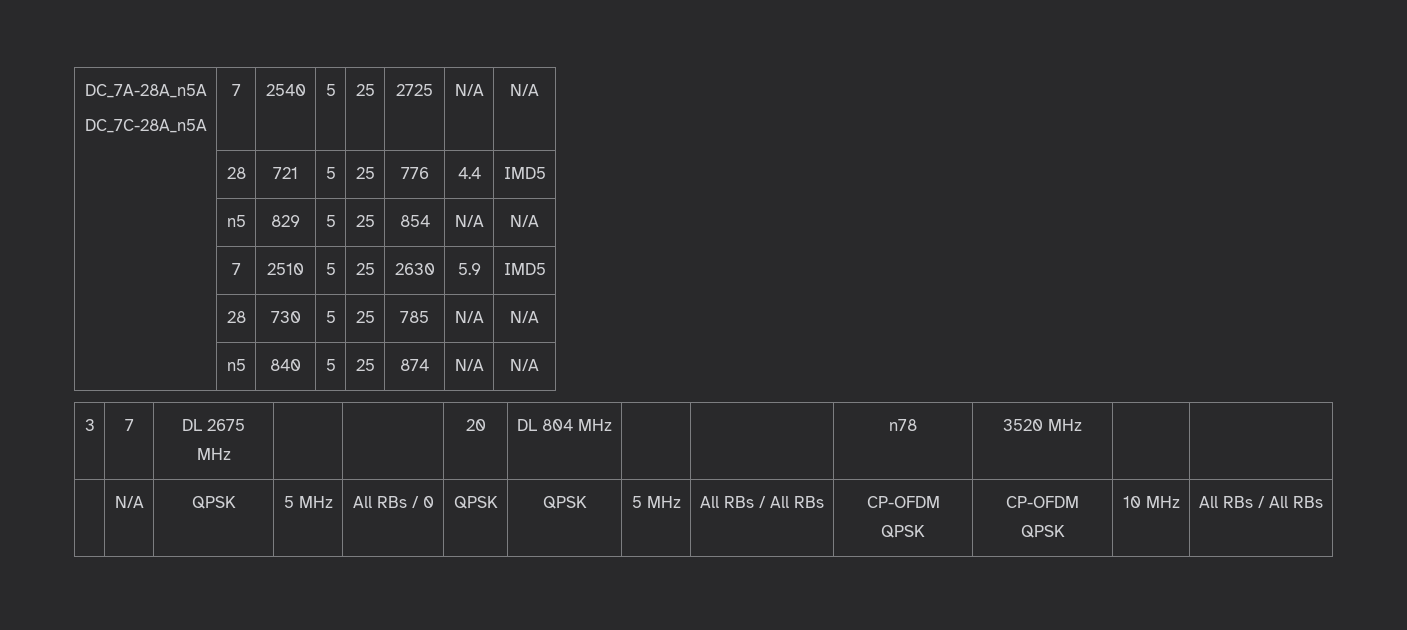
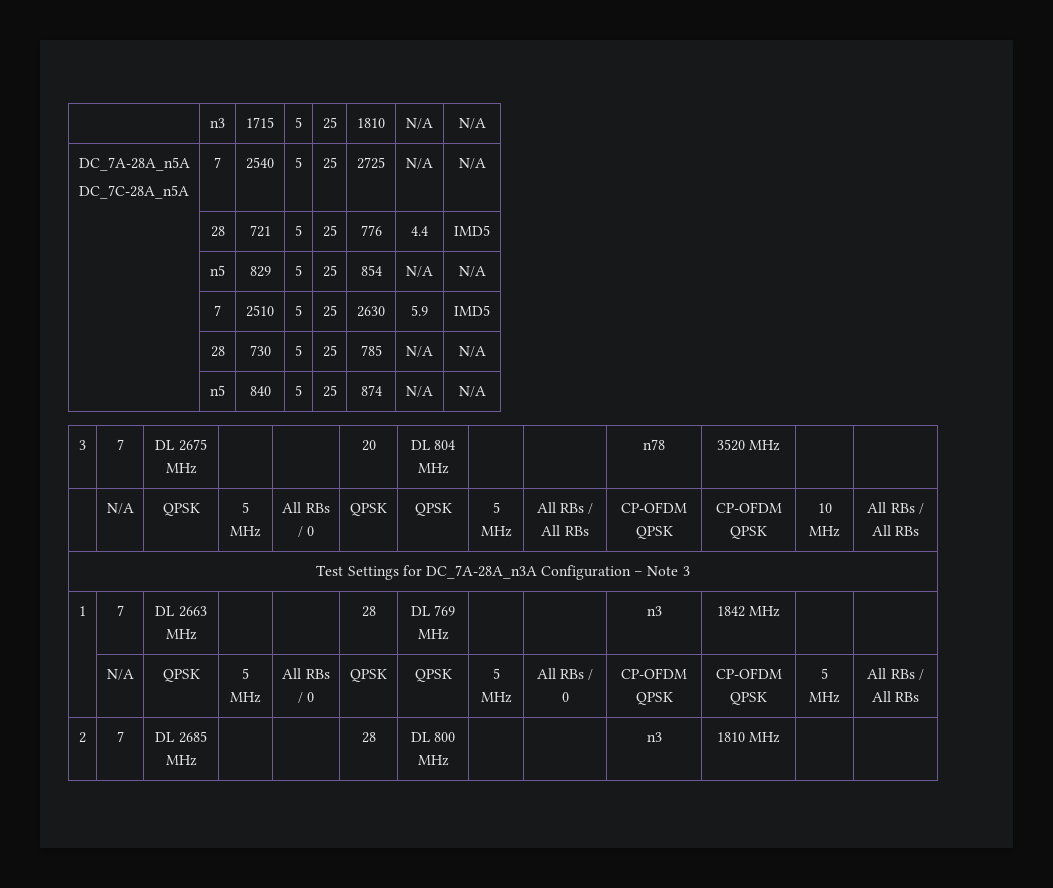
(84, 91) none -> [210,118,225,128] [246,117,274,128] [295,117,302,128] [322,117,337,129] [357,118,385,128] [406,118,433,129] [458,118,486,129] | n3 | 1715 | 5 | 25 | 1810 | N/A | N/A //
(1323, 502) none -> [316,565,690,580] [79,606,86,616] [116,605,124,616] [155,606,207,617] [165,629,197,640] [361,606,376,617] [410,605,456,616] [417,629,449,640] [646,606,662,616] [716,606,781,617] [106,669,134,680] [162,669,200,682] [242,668,249,679] [230,692,261,703] [282,668,330,679] [297,692,315,703] [350,669,387,682] [414,669,452,682] [492,668,500,679] [480,692,512,703] [536,668,594,680] [561,692,569,702] [621,668,687,679] [635,692,673,705] [715,668,782,679] [730,692,767,705] [821,668,828,679] [809,692,840,703] [867,668,924,680] [871,691,920,702] [79,732,86,743] [116,731,124,742] [155,731,207,743] [165,755,197,766] [361,732,376,743] [410,732,456,742] [417,755,449,766] [646,732,662,742] [716,732,781,743] // Test Settings for DC_7A-28A_n3A Configuration – Note 3 // 1 | 7 | DL 2663 MHz | | | 28 | DL 769 MHz | | | n3 | 1842 MHz | | // | N/A | QPSK | 5 MHz | All RBs / 0 | QPSK | QPSK | 5 MHz | All RBs / 0 | CP-OFDM QPSK | CP-OFDM QPSK | 5 MHz | All RBs / All RBs // 2 | 7 | DL 2685 MHz | | | 28 | DL 800 MHz | | | n3 | 1810 MHz | |

